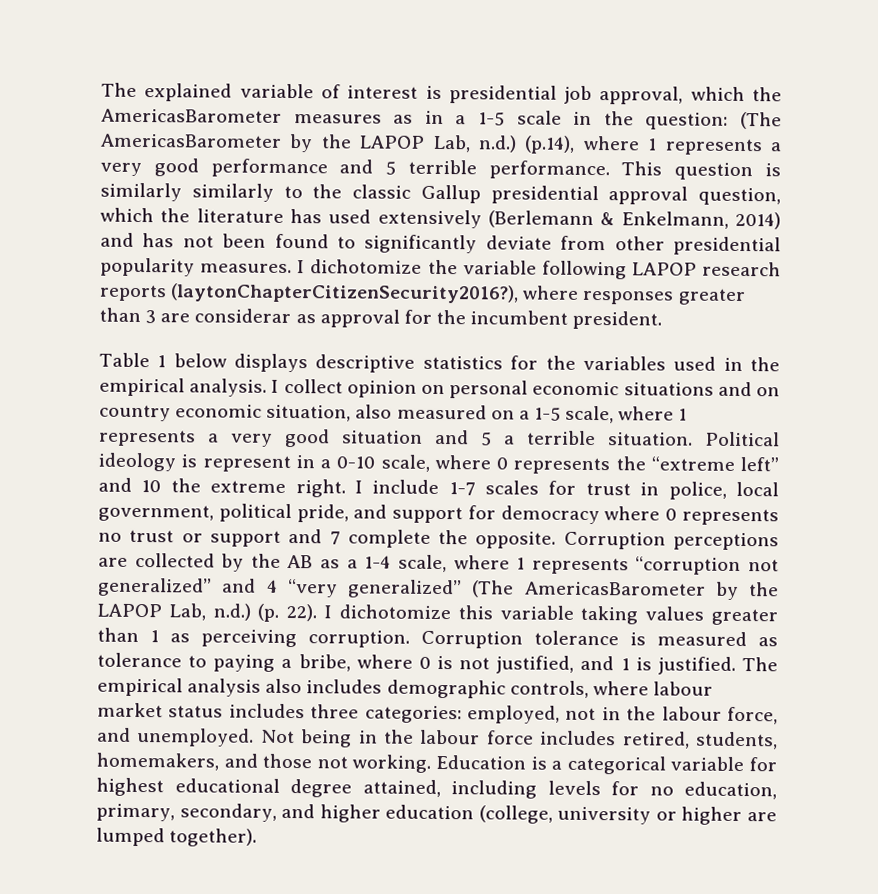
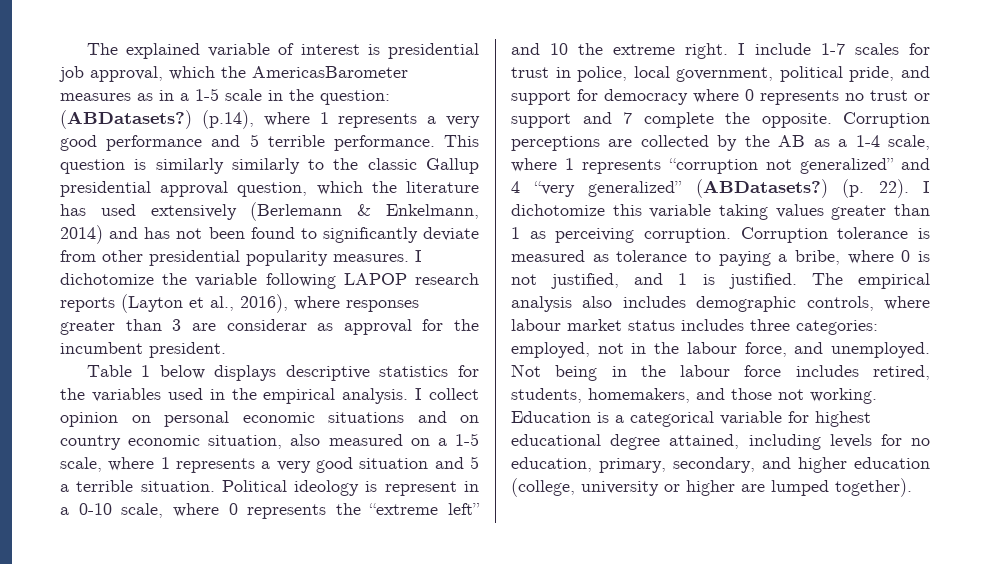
[740,111,783,130] [100,133,517,153] (The AmericasBarometer by the LAPOP Lab, n.d.) -> [60,110,192,129] (ABDatasets?)
[170,283,520,304] (laytonChapterCitizenSecurity2016?), -> [121,294,288,313] (Layton et al., 2016),
[472,580,779,600] [97,603,251,621] (The AmericasBarometer by the LAPOP Lab, n.d.) -> [695,179,828,198] (ABDatasets?)

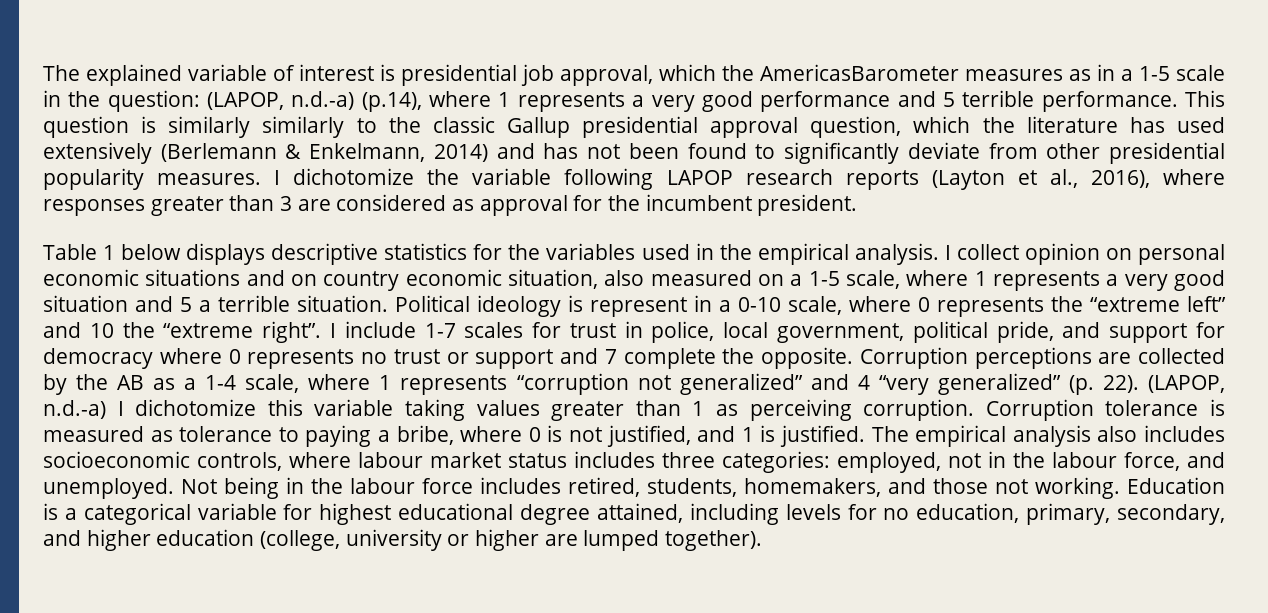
[60,110,192,129] (ABDatasets?) -> [207,91,355,110] (LAPOP, n.d.-a)
[226,319,307,331] considerar -> [336,194,447,211] considered
[613,43,728,59] extreme right. -> [163,321,322,343] “extreme right”.
[695,179,828,198] (ABDatasets?) -> (1061, 384) none
(909, 188) none -> [1148,375,1226,393] [43,400,106,419] (LAPOP, n.d.-a)
[696,296,797,312] demographic -> [43,451,190,468] socioeconomic

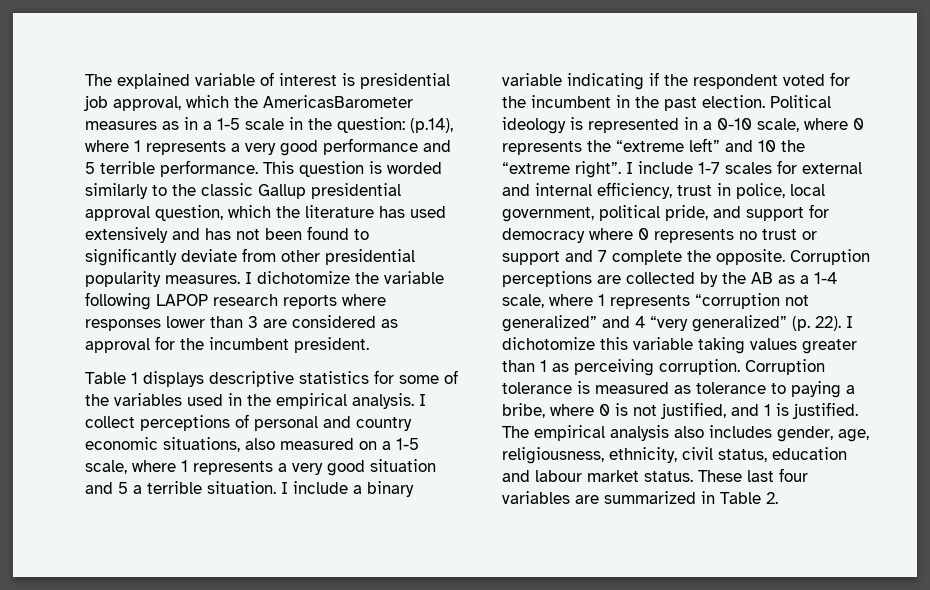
[207,91,355,110] (LAPOP, n.d.-a) -> (405, 125) none
[168,116,251,138] similarly -> [387,162,442,174] worded
[160,143,488,162] (Berlemann & Enkelmann, 2014) -> (168, 235) none
[931,169,1150,190] (Layton et al., 2016), -> (337, 302) none
[150,196,224,216] greater -> [166,316,205,328] lower
[121,244,182,260] below -> (138, 378) none
(503, 252) none -> [399,370,458,384] some of
[1024,243,1225,265] [43,269,317,286] opinion on personal economic situations and on -> [140,414,351,431] perceptions of personal and
[507,269,598,289] situation, -> [163,437,240,452] situations,
(388, 303) none -> [281,481,414,497] [502,72,850,90] [502,95,765,111] I include a binary variable indicating if the respondent voted for the incumbent in the past election.
[590,297,687,317] represent -> [588,118,679,133] represented
(562, 330) none -> [802,162,862,174] [502,182,672,199] external and internal efficiency,
[1148,375,1226,393] [43,400,106,419] (LAPOP, n.d.-a) -> (841, 323) none
[43,451,1225,473] [43,477,1225,499] [43,503,1226,525] [43,529,763,551] socioeconomic controls, where labour market status includes three categories: employed, not in the labour force, and unemployed. Not being in the labour force includes retired, students, homemakers, and those not working. Education is a categorical variable for highest educational degree attained, including levels for no education, primary, secondary, and higher education (college, university or higher are lumped together). -> [777,426,869,442] [502,447,847,464] [502,468,808,482] [502,491,778,504] gender, age, religiousness, ethnicity, civil status, education and labour market status. These last four variables are summarized in Table 2.

